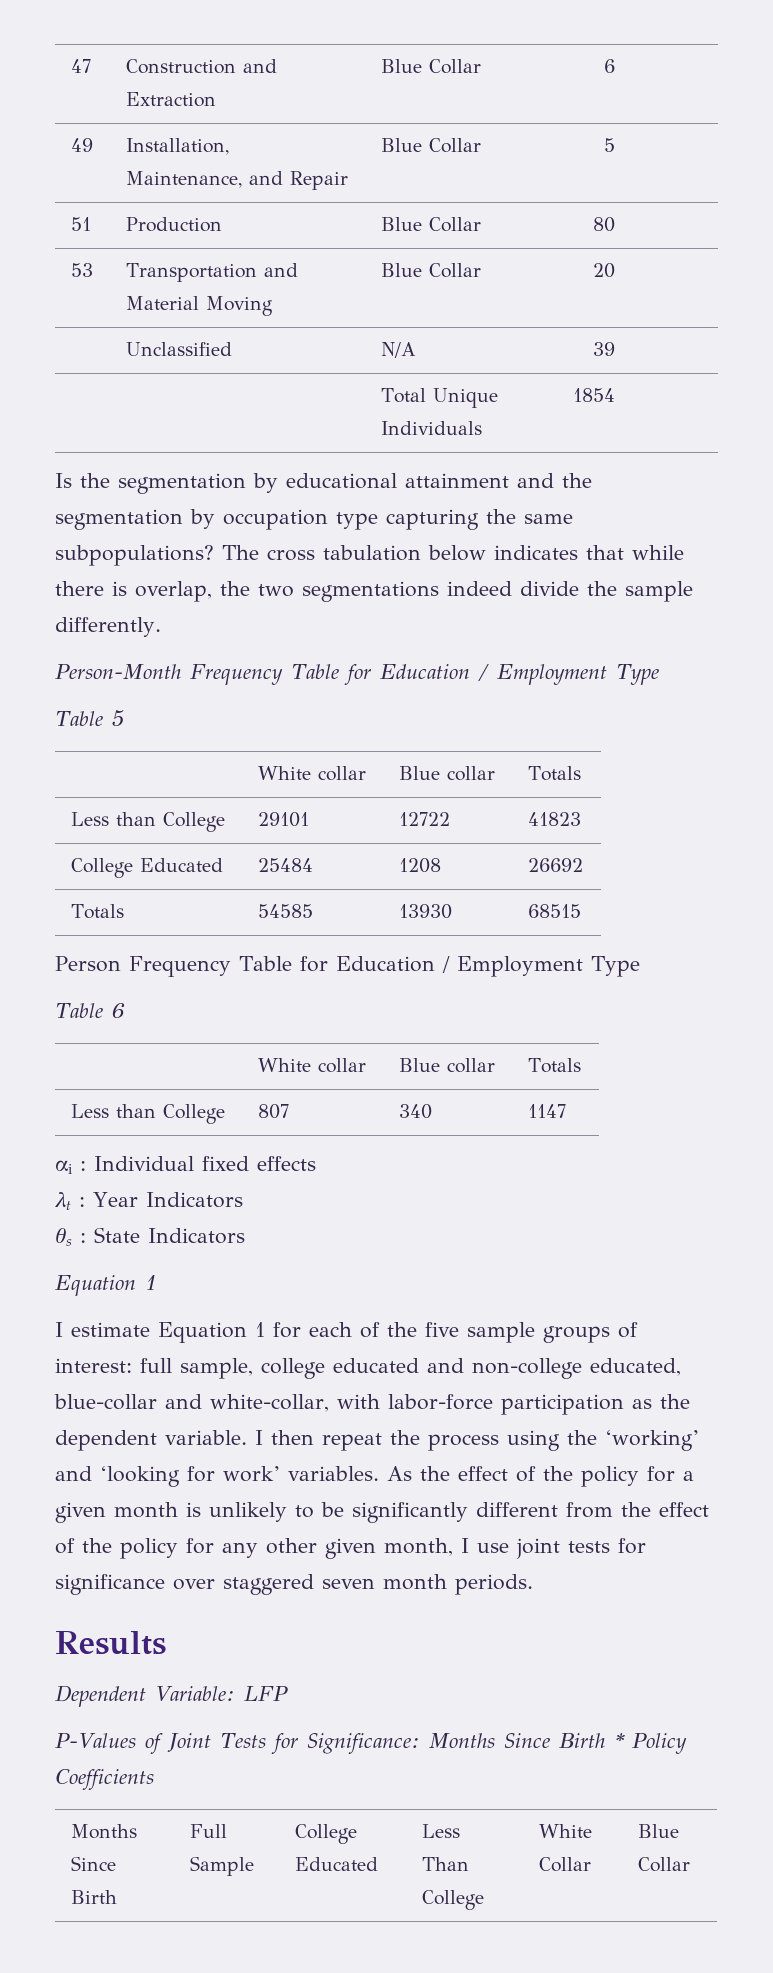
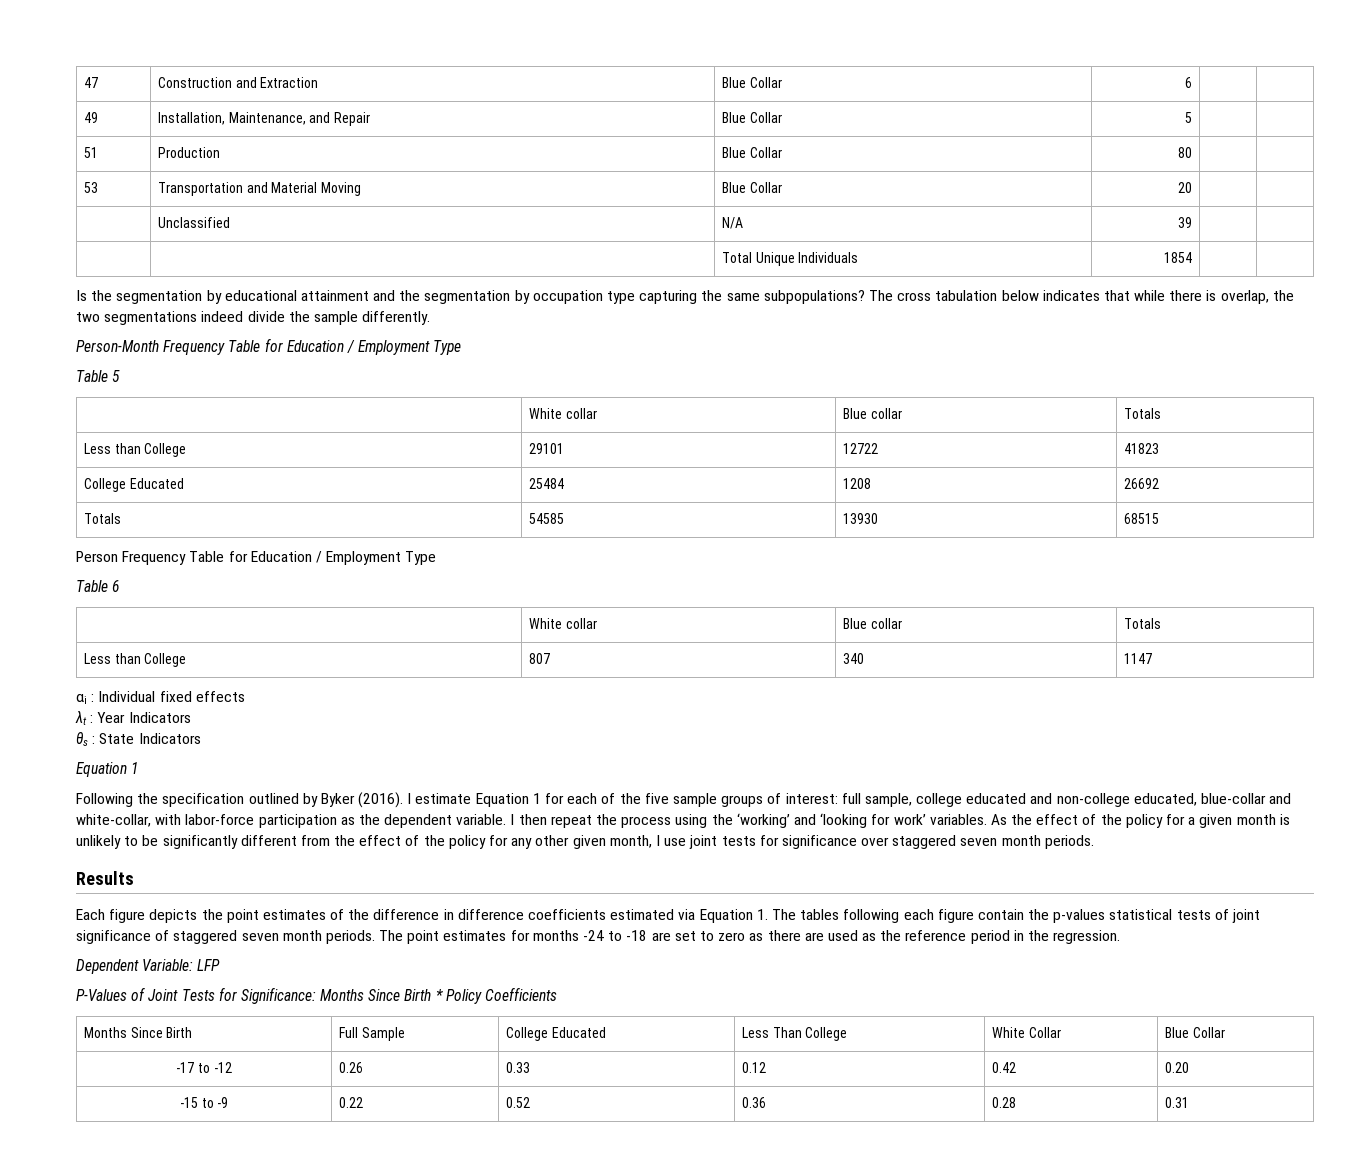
(157, 1282) none -> [76,792,404,808] Following the specification outlined by Byker (2016).
(166, 1643) none -> [76,909,1260,923] [76,930,1121,944] // Each figure depicts the point estimates of the difference in difference coefficients estimated via Equation 1. The tables following each figure contain the p-values statistical tests of joint significance of staggered seven month periods. The point estimates for months -24 to -18 are set to zero as there are used as the reference period in the regression.
(691, 1864) none -> [176,1062,232,1073] [338,1062,363,1073] [505,1062,530,1073] [741,1062,766,1073] [991,1062,1016,1073] [1164,1062,1189,1073] [179,1097,229,1108] [338,1097,363,1108] [505,1097,530,1108] [741,1097,766,1108] [991,1097,1016,1108] [1164,1097,1189,1108] // -17 to -12 | 0.26 | 0.33 | 0.12 | 0.42 | 0.20 // -15 to -9 | 0.22 | 0.52 | 0.36 | 0.28 | 0.31

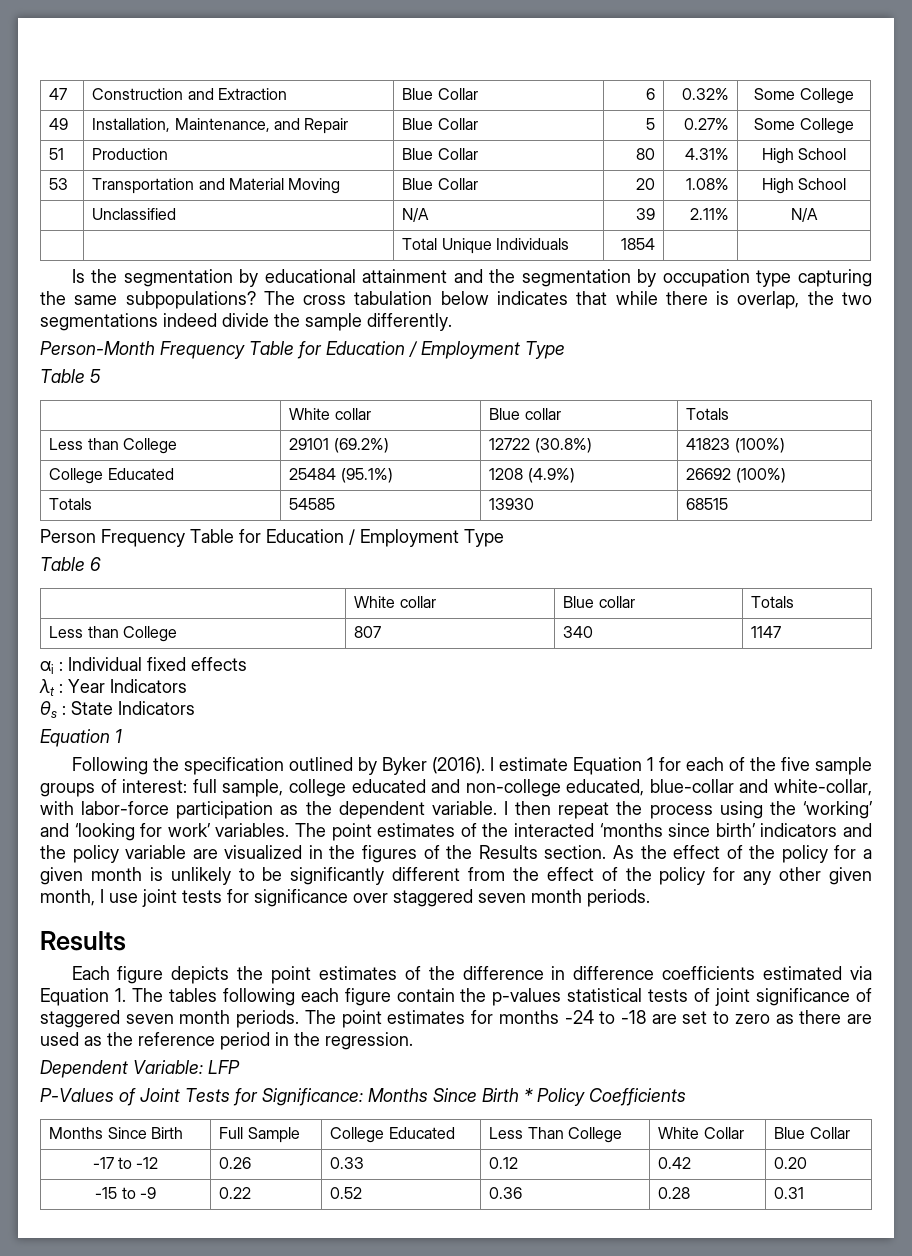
(1193, 82) | -> [681,88,729,100] [754,88,854,104] 0.32% | Some College
(1193, 117) | -> [683,118,729,130] [754,118,854,134] 0.27% | Some College
(1193, 152) | -> [684,148,729,160] [761,148,847,164] 4.31% | High School
(1193, 187) | -> [685,178,729,190] [761,178,847,194] 1.08% | High School
(1193, 222) | -> [689,208,729,220] [791,208,818,222] 2.11% | N/A
(564, 448) none -> [333,438,389,453] (69.2%)
(878, 448) none -> [534,438,592,453] (30.8%)
(1159, 448) none -> [734,438,785,453] (100%)
(564, 483) none -> [340,468,393,483] (95.1%)
(871, 483) none -> [527,468,575,483] (4.9%)
(1159, 483) none -> [735,468,786,483] (100%)
(987, 819) none -> [295,823,873,841] [40,845,607,863] The point estimates of the interacted ‘months since birth’ indicators and the policy variable are visualized in the figures of the Results section.

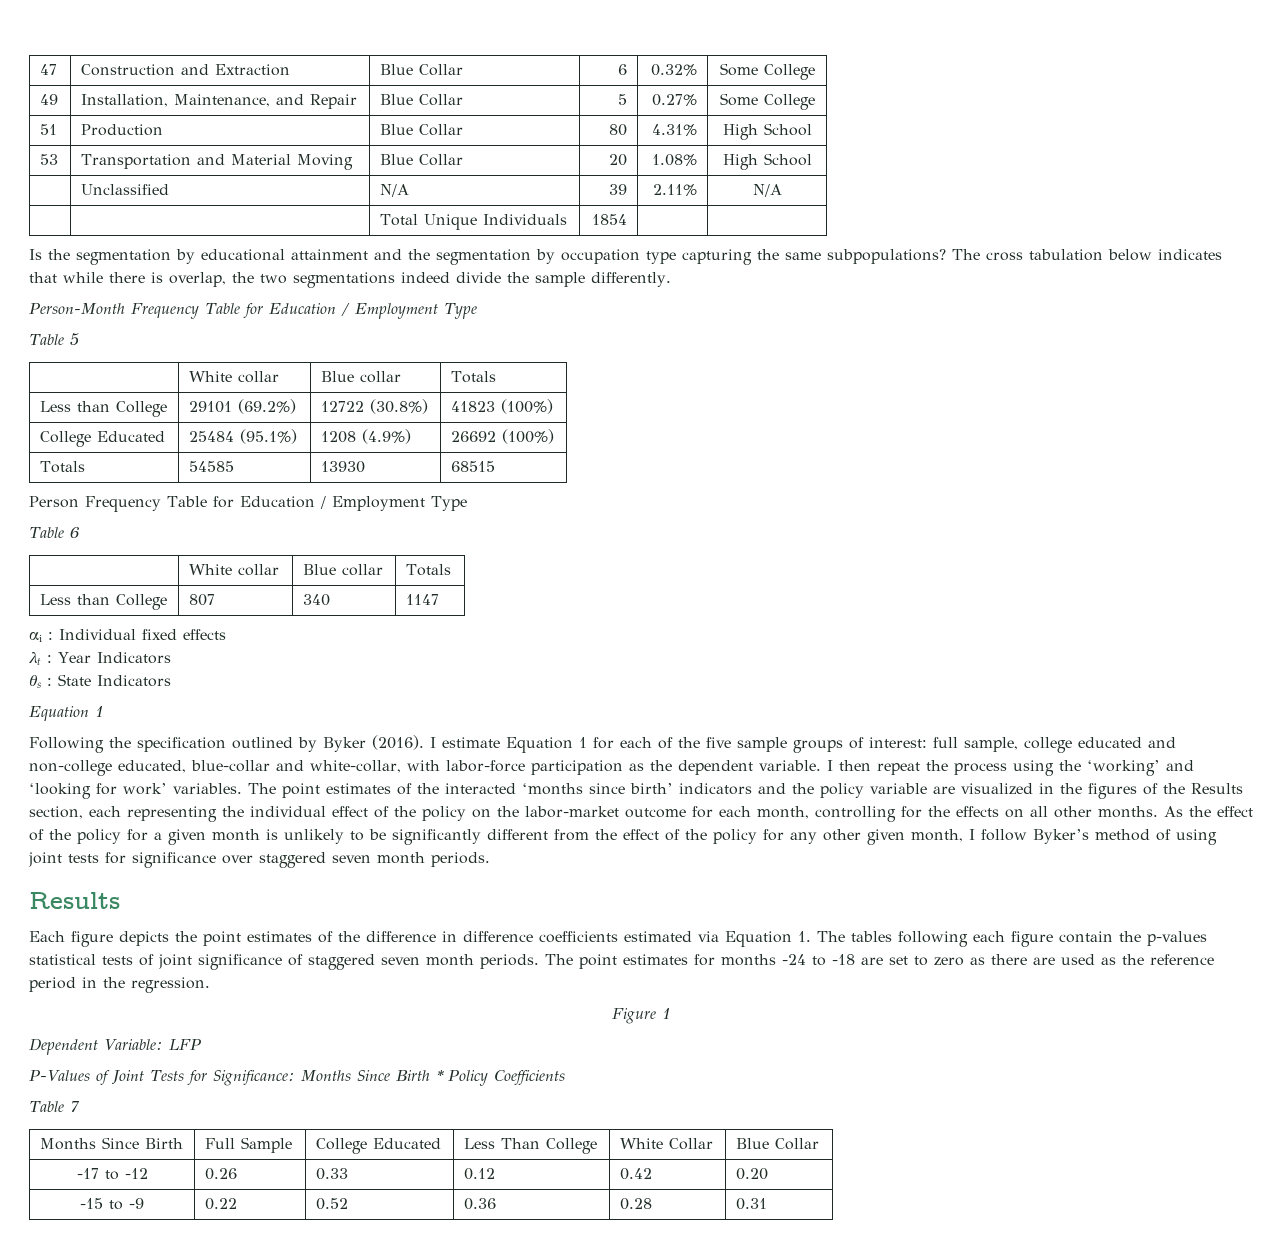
[544,845,607,859] section. -> [29,806,1158,822] section, each representing the individual effect of the policy on the labor-market outcome for each month, controlling for the effects on all other months.
[109,893,138,903] use -> [981,829,1217,845] follow Byker’s method of using
(413, 1041) none -> [611,1008,671,1024] // Figure 1
(686, 1097) none -> [29,1101,80,1112] // Table 7

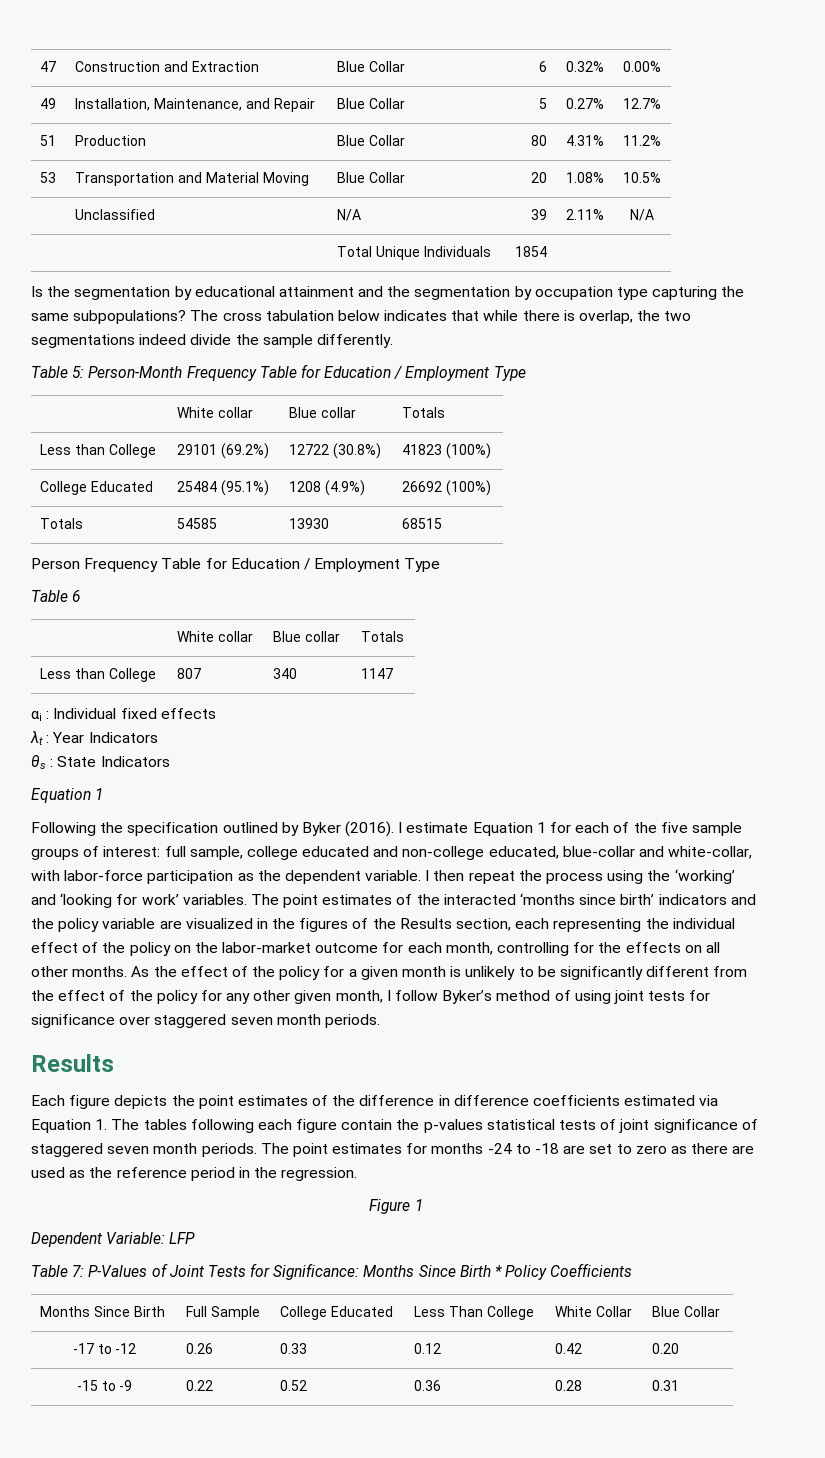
[719,63,815,80] Some College -> [622,61,661,72] 0.00%
[719,93,815,110] Some College -> [622,98,661,109] 12.7%
[722,123,812,140] High School -> [622,135,661,146] 11.2%
[722,153,812,170] High School -> [622,172,661,183] 10.5%
(671, 279) none -> [31,366,85,378] Table 5:
[29,333,79,346] // Table 5 -> (526, 373) none
(201, 1044) none -> [31,1265,85,1277] Table 7:
[29,1101,80,1112] // Table 7 -> (633, 1270) none

